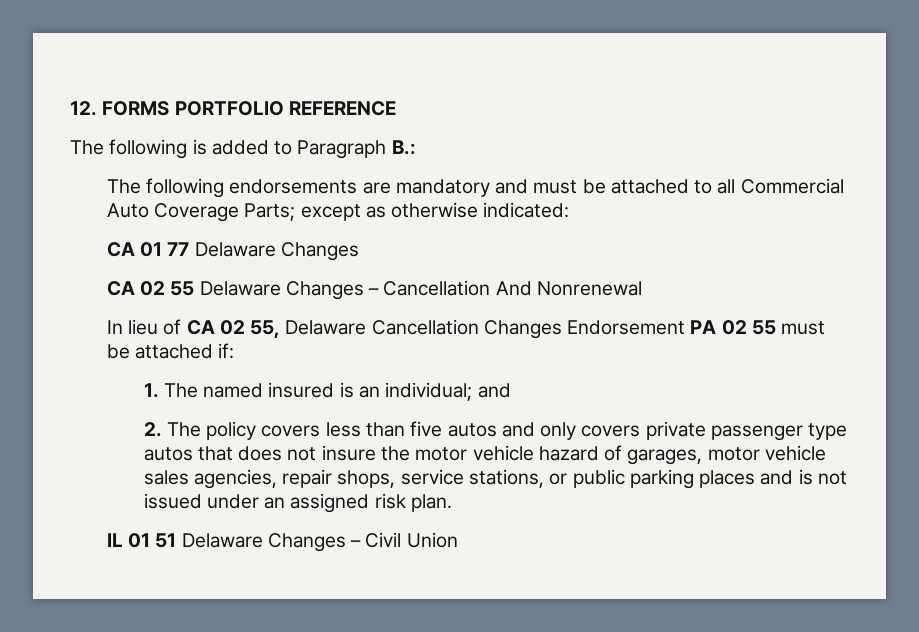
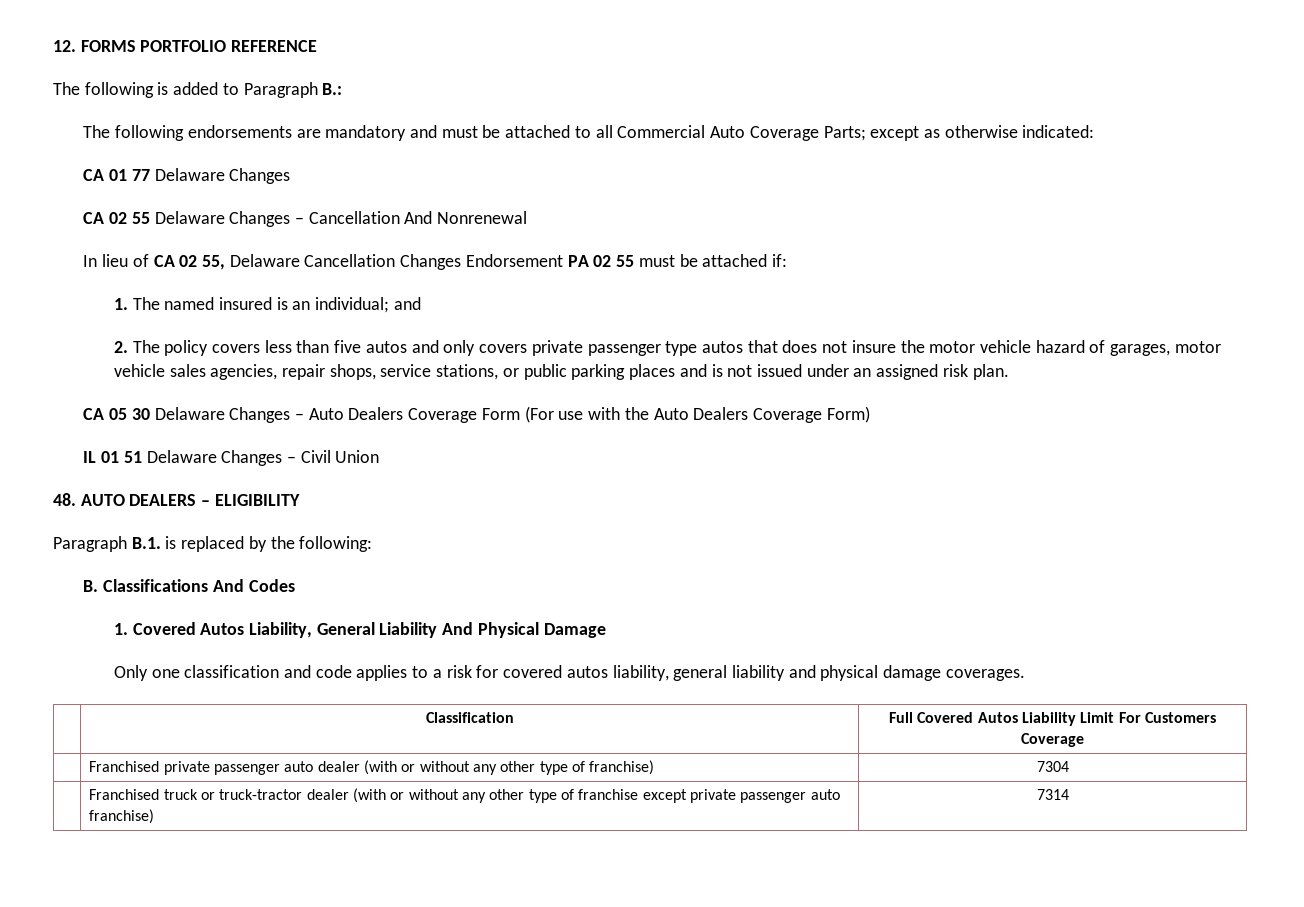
(452, 503) none -> [83,406,870,423] // CA 05 30 Delaware Changes – Auto Dealers Coverage Form (For use with the Auto Dealers Coverage Form)
(458, 540) none -> [53,493,300,506] [53,536,373,552] [83,579,295,592] [113,622,606,638] [113,665,1025,681] [425,712,514,723] [889,712,1216,726] [1021,733,1084,747] [89,760,655,775] [1036,761,1069,772] [89,788,840,803] [89,809,155,824] [1036,789,1069,800] // 48. AUTO DEALERS – ELIGIBILITY // Paragraph B.1. is replaced by the following: // B. Classifications And Codes // 1. Covered Autos Liability, General Liability And Physical Damage // Only one classification and code applies to a risk for covered autos liability, general liability and physical damage coverages. // | Classification | Full Covered Autos Liability Limit For Customers Coverage // | Franchised private passenger auto dealer (with or without any other type of franchise) | 7304 // | Franchised truck or truck-tractor dealer (with or without any other type of franchise except private passenger auto franchise) | 7314

